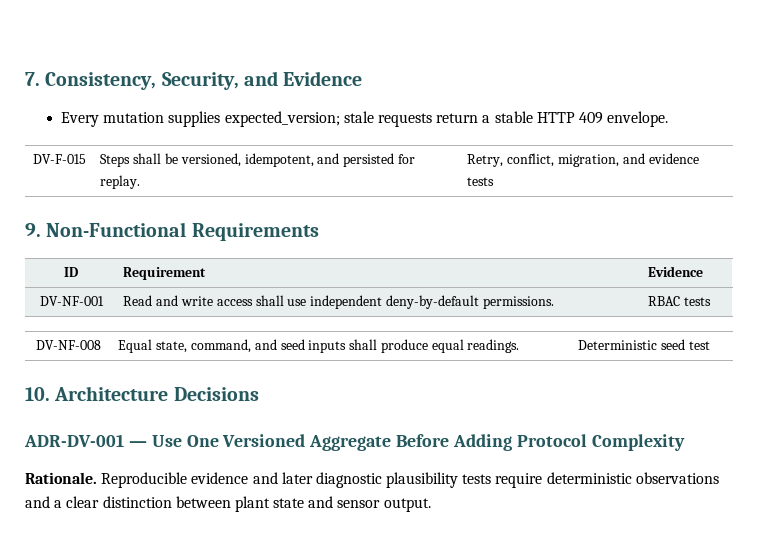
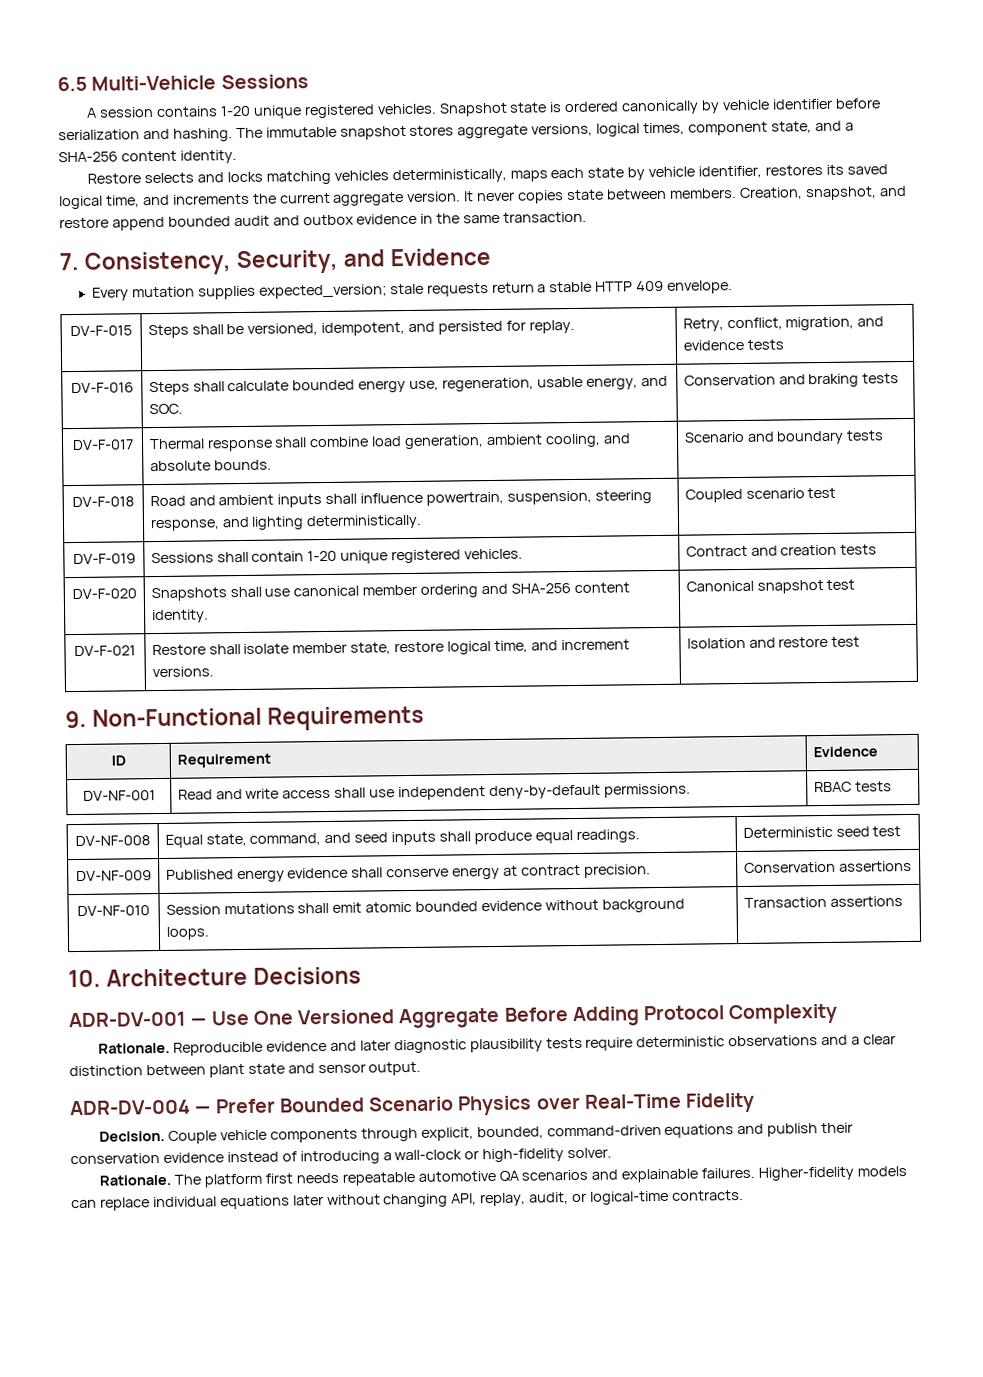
(25, 79) none -> [57,74,309,92] [86,98,881,119] [58,120,854,142] [58,150,237,164] [87,164,888,185] [59,185,907,210] [59,211,588,231] 6.5 Multi-Vehicle Sessions // A session contains 1-20 unique registered vehicles. Snapshot state is ordered canonically by vehicle identifier before serialization and hashing. The immutable snapshot stores aggregate versions, logical times, component state, and a SHA-256 content identity. // Restore selects and locks matching vehicles deterministically, maps each state by vehicle identifier, restores its saved logical time, and increments the current aggregate version. It never copies state between members. Creation, snapshot, and restore append bounded audit and outbox evidence in the same transaction. //
(495, 181) none -> [70,382,134,394] [148,375,668,396] [148,403,183,415] [683,373,900,388] [71,439,134,451] [148,433,631,452] [149,459,272,472] [683,430,885,445] [72,496,134,508] [149,490,652,508] [149,514,423,532] [684,487,837,503] [72,553,136,565] [150,548,524,564] [685,544,878,557] [71,588,137,600] [150,582,630,602] [151,609,209,624] [685,579,856,594] [74,645,136,657] [151,639,630,656] [151,666,214,678] [686,636,861,649] // DV-F-016 | Steps shall calculate bounded energy use, regeneration, usable energy, and SOC. | Conservation and braking tests // DV-F-017 | Thermal response shall combine load generation, ambient cooling, and absolute bounds. | Scenario and boundary tests // DV-F-018 | Road and ambient inputs shall influence powertrain, suspension, steering response, and lighting deterministically. | Coupled scenario test // DV-F-019 | Sessions shall contain 1-20 unique registered vehicles. | Contract and creation tests // DV-F-020 | Snapshots shall use canonical member ordering and SHA-256 content identity. | Canonical snapshot test // DV-F-021 | Restore shall isolate member state, restore logical time, and increment versions. | Isolation and restore test
(711, 345) none -> [75,870,152,882] [165,864,651,883] [743,860,912,873] [77,905,150,916] [165,898,685,915] [165,926,210,940] [743,896,903,908] // DV-NF-009 | Published energy evidence shall conserve energy at contract precision. | Conservation assertions // DV-NF-010 | Session mutations shall emit atomic bounded evidence without background loops. | Transaction assertions
(431, 505) none -> [69,1092,756,1116] [99,1122,854,1144] [70,1147,613,1165] [99,1166,908,1188] [71,1190,744,1211] // ADR-DV-004 — Prefer Bounded Scenario Physics over Real-Time Fidelity // Decision. Couple vehicle components through explicit, bounded, command-driven equations and publish their conservation evidence instead of introducing a wall-clock or high-fidelity solver. // Rationale. The platform first needs repeatable automotive QA scenarios and explainable failures. Higher-fidelity models can replace individual equations later without changing API, replay, audit, or logical-time contracts.

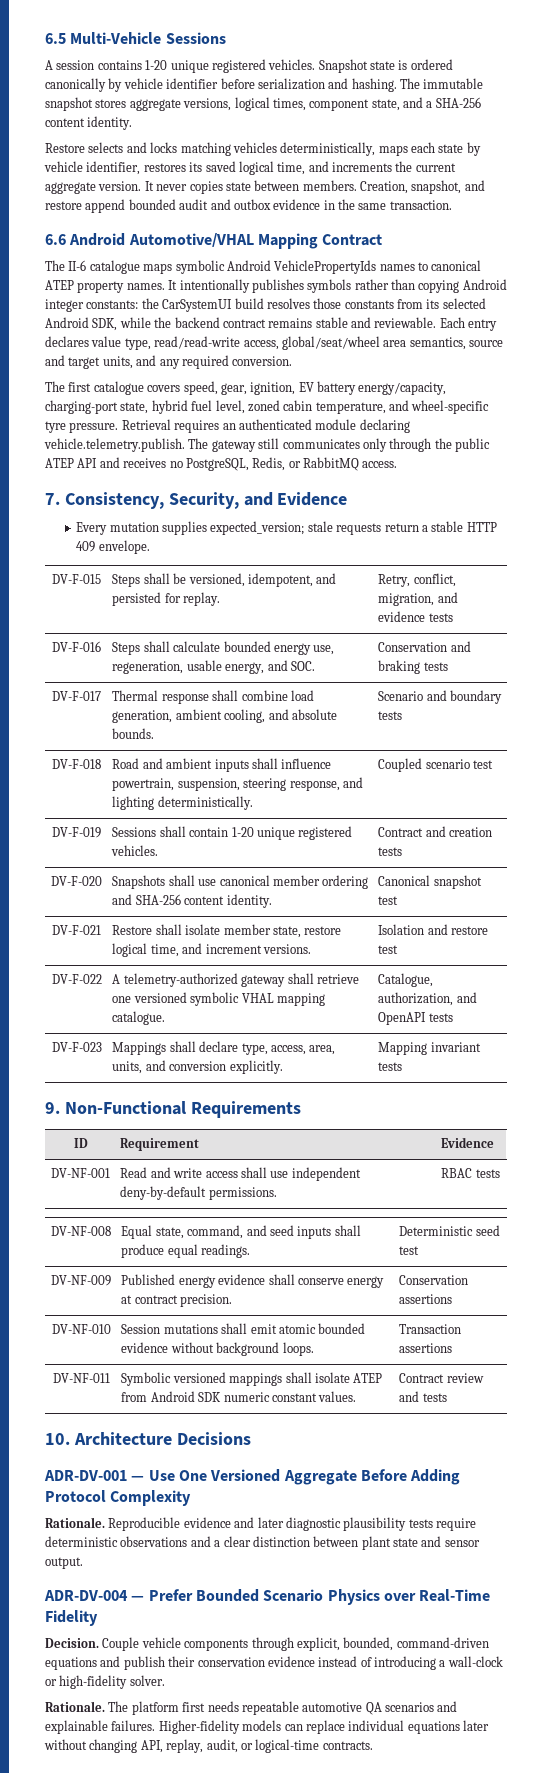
(588, 217) none -> [45,233,383,249] [45,260,482,274] [45,279,507,293] [45,298,486,312] [45,317,498,331] [45,336,503,350] [45,355,293,369] [45,381,447,395] [45,400,490,414] [45,419,410,433] [44,438,490,452] [45,457,398,471] // 6.6 Android Automotive/VHAL Mapping Contract // The II-6 catalogue maps symbolic Android VehiclePropertyIds names to canonical ATEP property names. It intentionally publishes symbols rather than copying Android integer constants: the CarSystemUI build resolves those constants from its selected Android SDK, while the backend contract remains stable and reviewable. Each entry declares value type, read/read-write access, global/seat/wheel area semantics, source and target units, and any required conversion. // The first catalogue covers speed, gear, ignition, EV battery energy/capacity, charging-port state, hybrid fuel level, zoned cabin temperature, and wheel-specific tyre pressure. Retrieval requires an authenticated module declaring vehicle.telemetry.publish. The gateway still communicates only through the public ATEP API and receives no PostgreSQL, Redis, or RabbitMQ access.
(861, 641) none -> [51,974,102,984] [112,973,359,987] [112,992,325,1006] [112,1011,166,1025] [378,973,434,987] [378,992,477,1006] [378,1012,453,1025] [51,1042,102,1052] [112,1041,336,1055] [112,1060,283,1074] [378,1042,481,1055] [378,1062,403,1071] // DV-F-022 | A telemetry-authorized gateway shall retrieve one versioned symbolic VHAL mapping catalogue. | Catalogue, authorization, and OpenAPI tests // DV-F-023 | Mappings shall declare type, access, area, units, and conversion explicitly. | Mapping invariant tests
(903, 901) none -> [52,1373,110,1383] [121,1372,383,1386] [121,1391,357,1402] [399,1373,484,1383] [399,1391,447,1402] // DV-NF-011 | Symbolic versioned mappings shall isolate ATEP from Android SDK numeric constant values. | Contract review and tests

